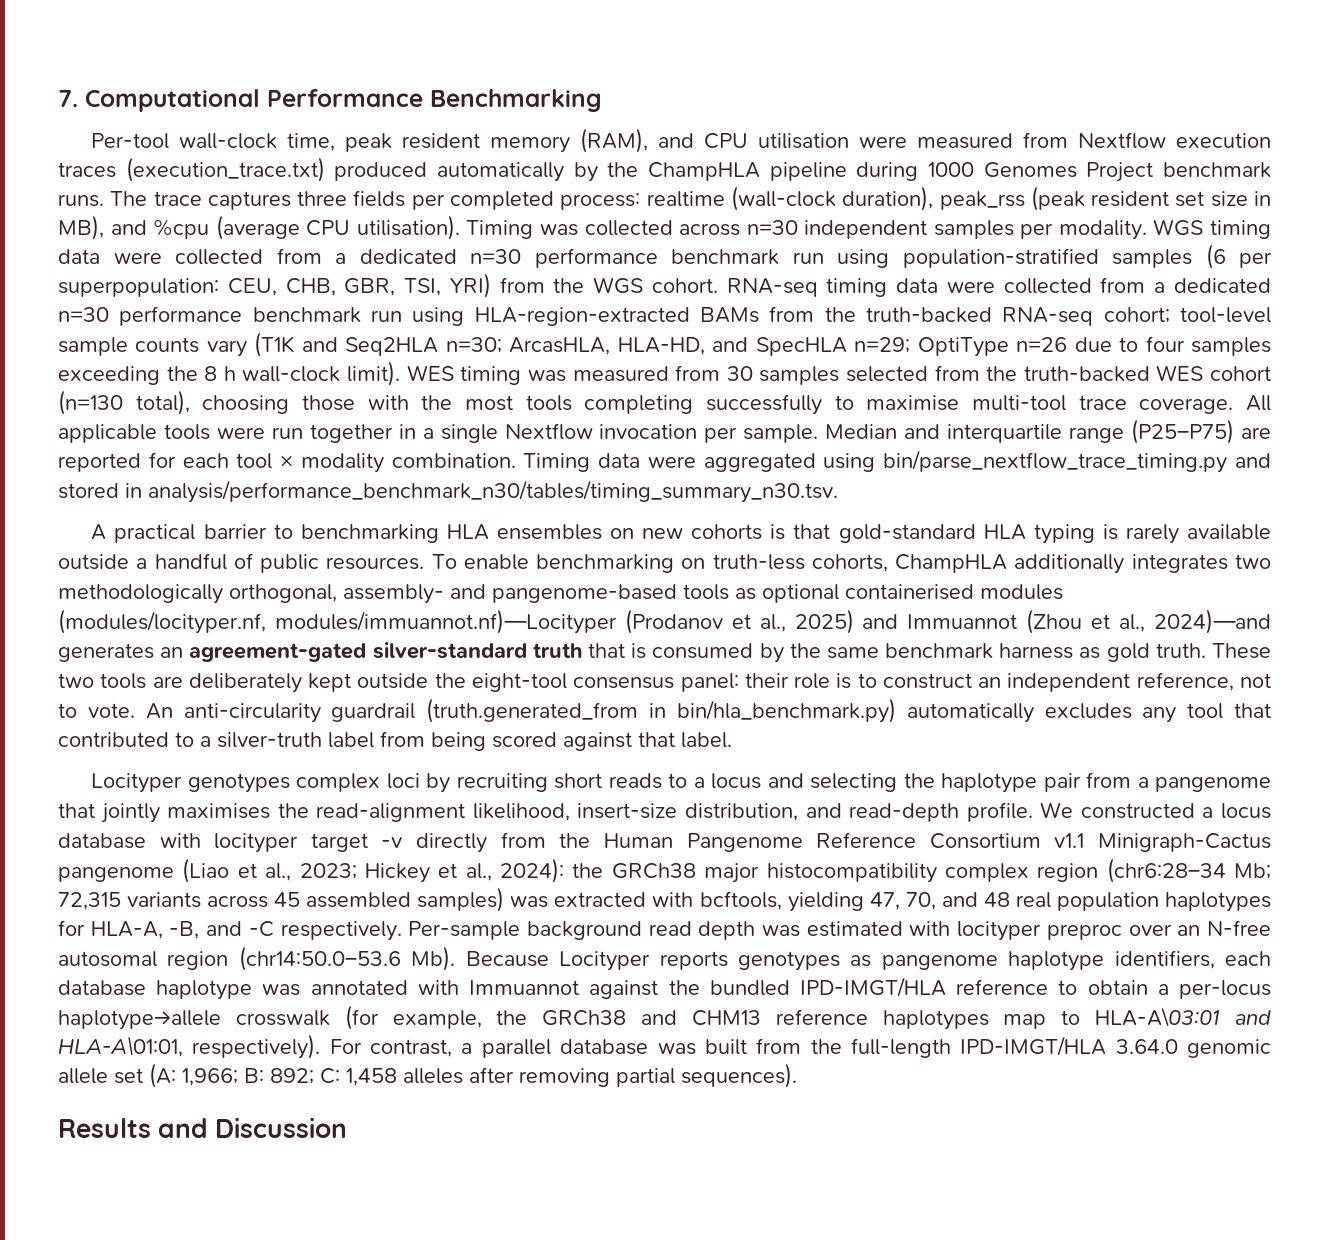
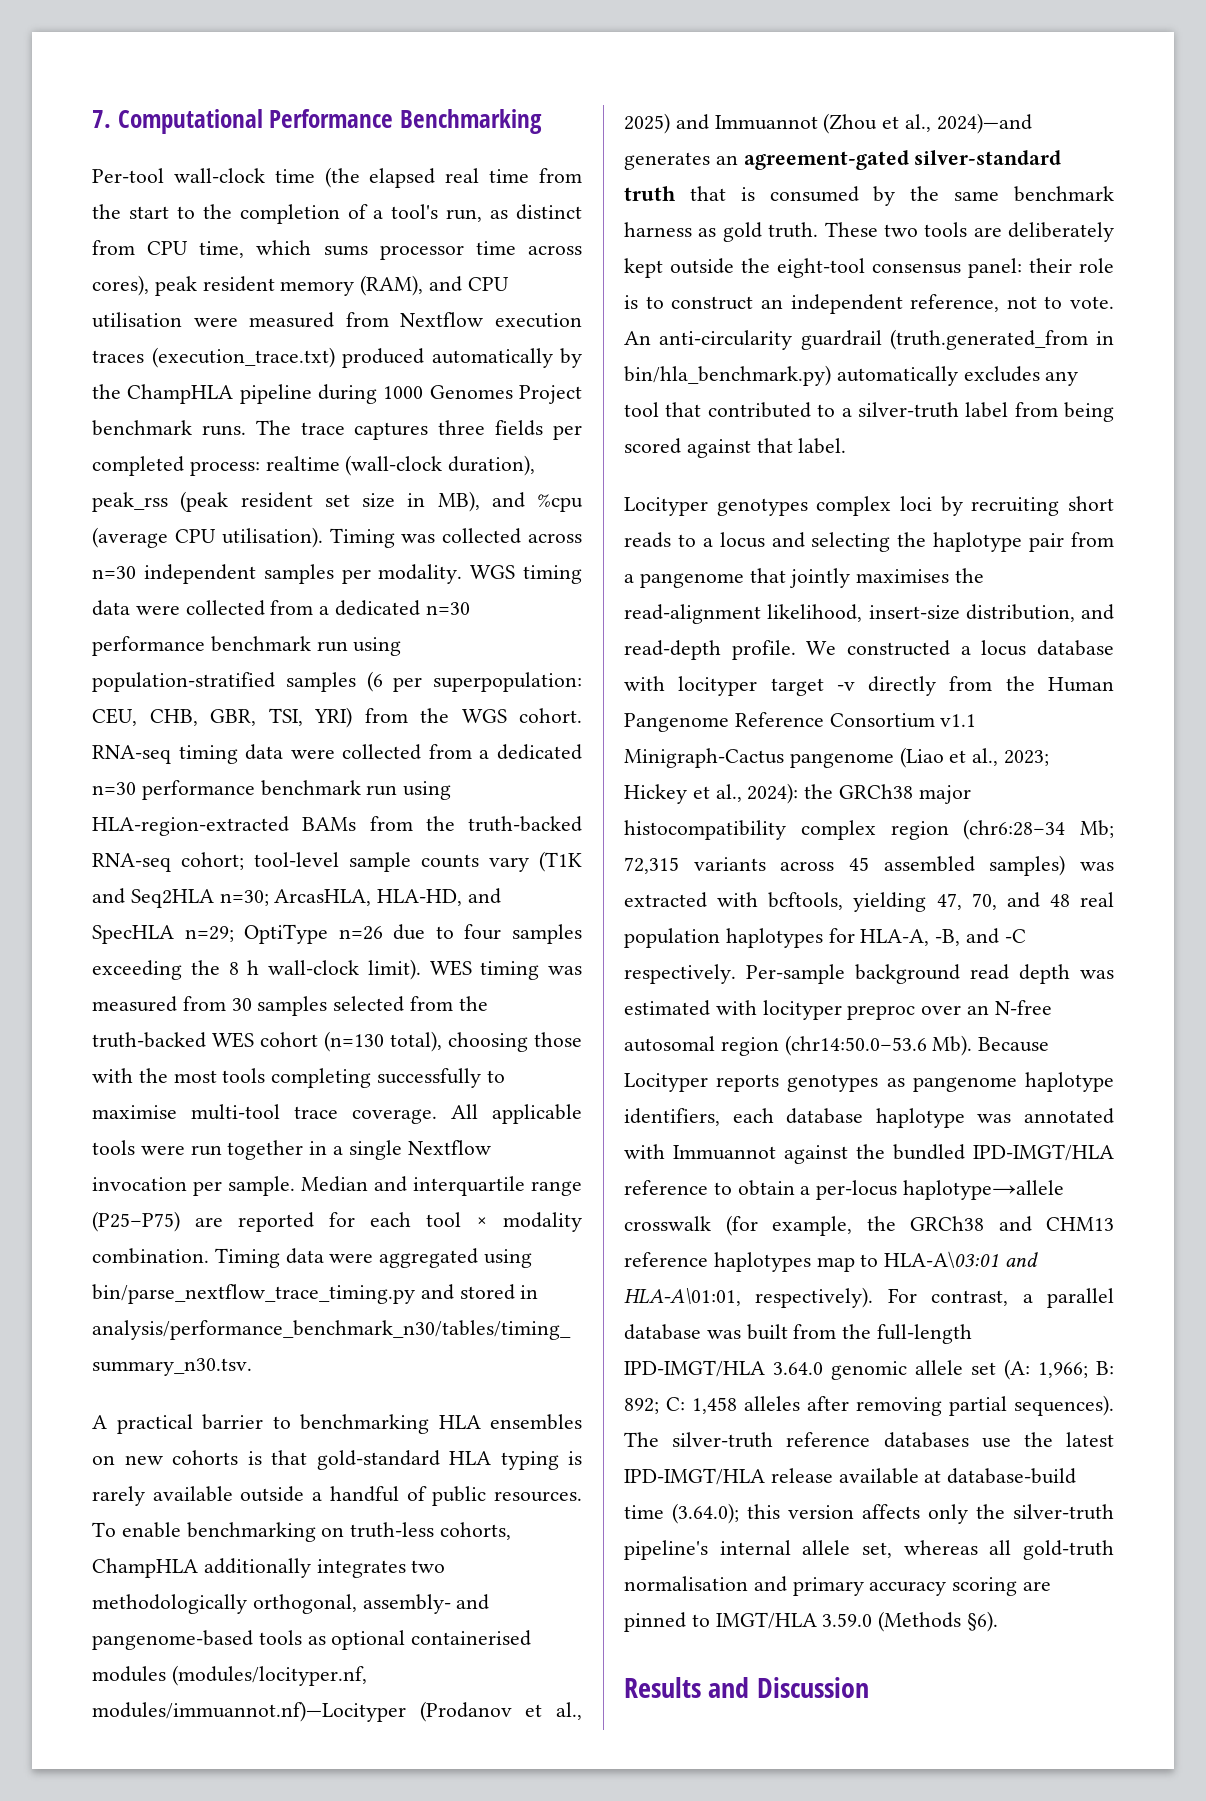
[287,133,336,151] time, -> [274,167,582,188] [92,204,582,224] [92,240,582,260] [92,275,149,296] time (the elapsed real time from the start to the completion of a tool's run, as distinct from CPU time, which sums processor time across cores),
(797, 1075) none -> [624,1432,1114,1448] [624,1468,1077,1485] [624,1503,1114,1524] [624,1540,1114,1560] [624,1576,1052,1596] [624,1611,999,1632] The silver-truth reference databases use the latest IPD-IMGT/HLA release available at database-build time (3.64.0); this version affects only the silver-truth pipeline's internal allele set, whereas all gold-truth normalisation and primary accuracy scoring are pinned to IMGT/HLA 3.59.0 (Methods §6).

